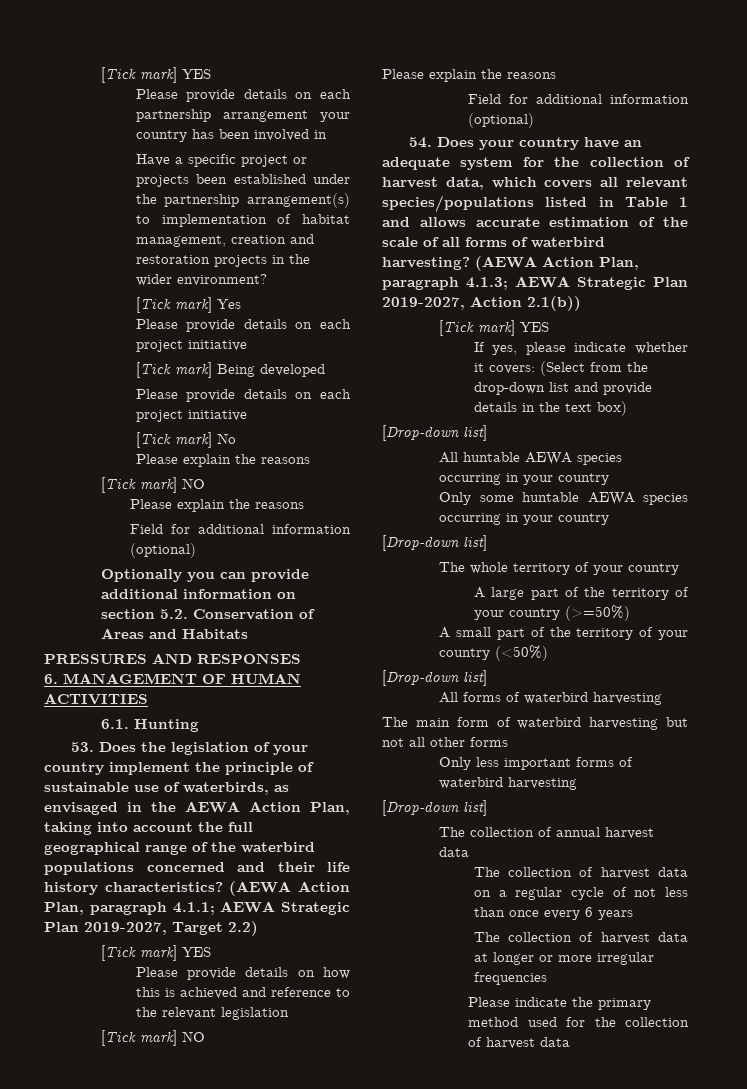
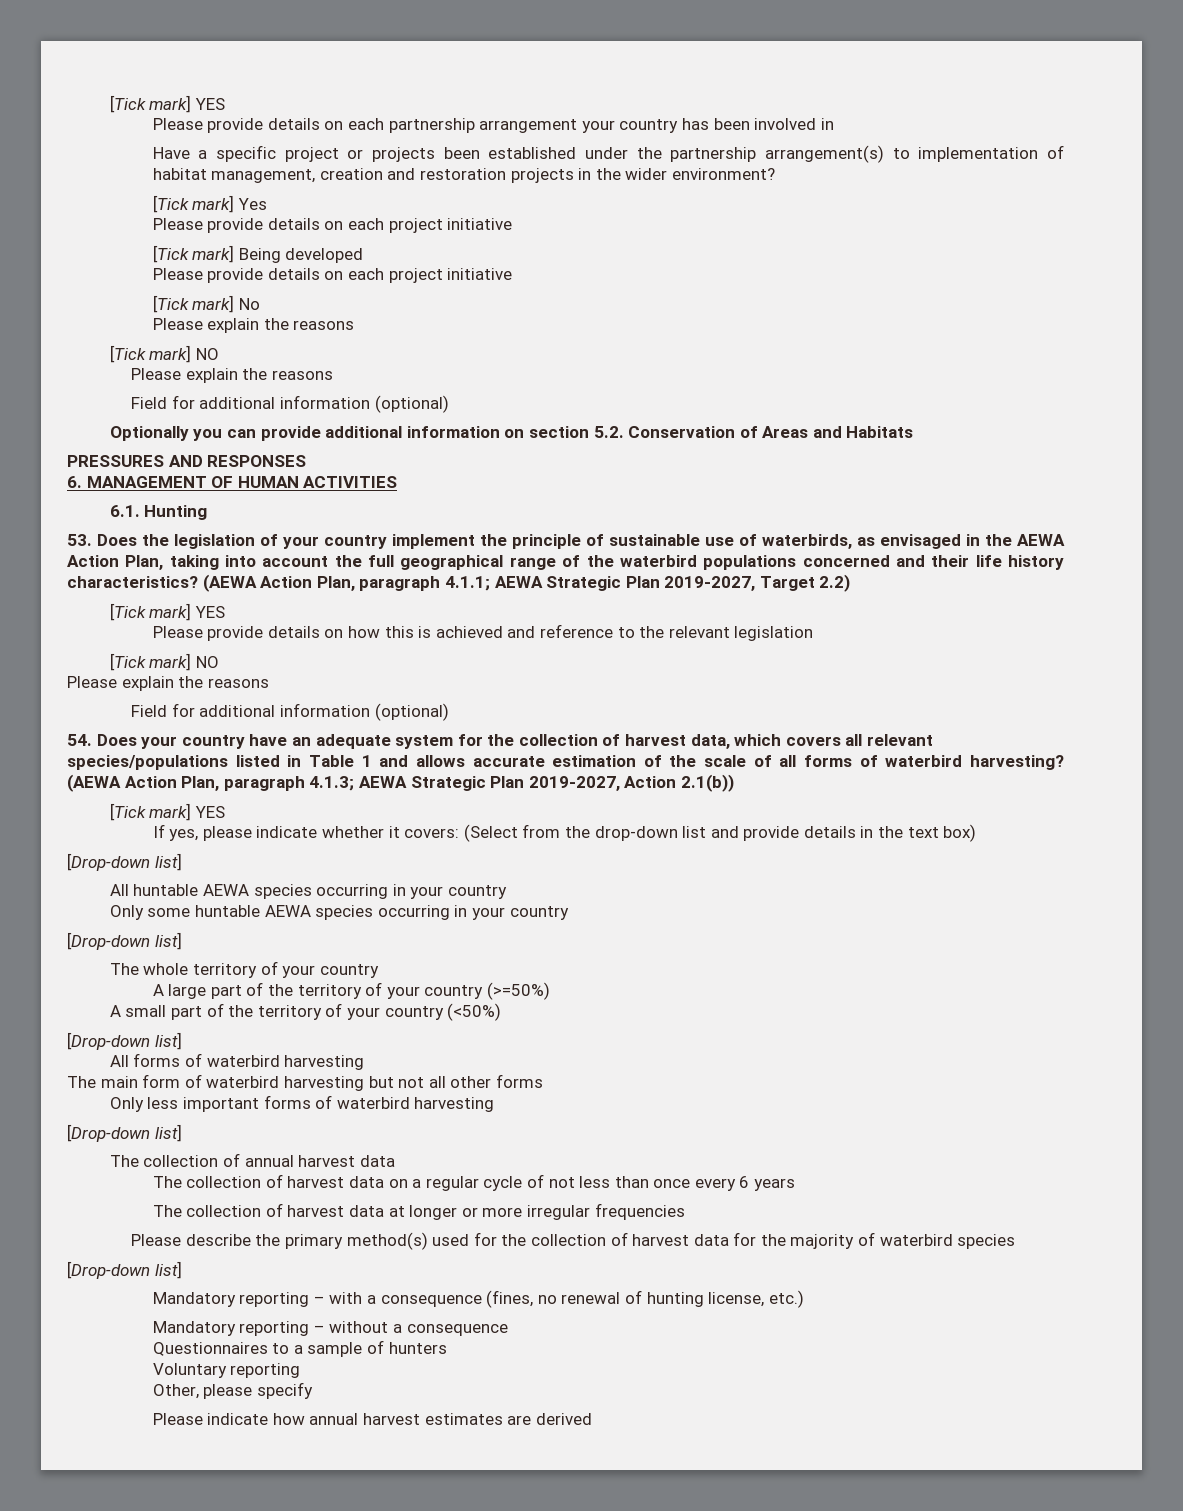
[515,997,568,1007] indicate -> [185,1234,251,1246] describe
[468,1017,519,1027] method -> [346,1232,428,1250] method(s)
(571, 1042) none -> [733,1232,1016,1249] [67,1261,182,1279] [152,1290,804,1308] [152,1321,508,1336] [152,1340,447,1357] [152,1363,301,1378] [152,1382,313,1399] [152,1413,592,1425] for the majority of waterbird species // [Drop-down list] // Mandatory reporting – with a consequence (fines, no renewal of hunting license, etc.) // Mandatory reporting – without a consequence // Questionnaires to a sample of hunters // Voluntary reporting // Other, please specify // Please indicate how annual harvest estimates are derived

